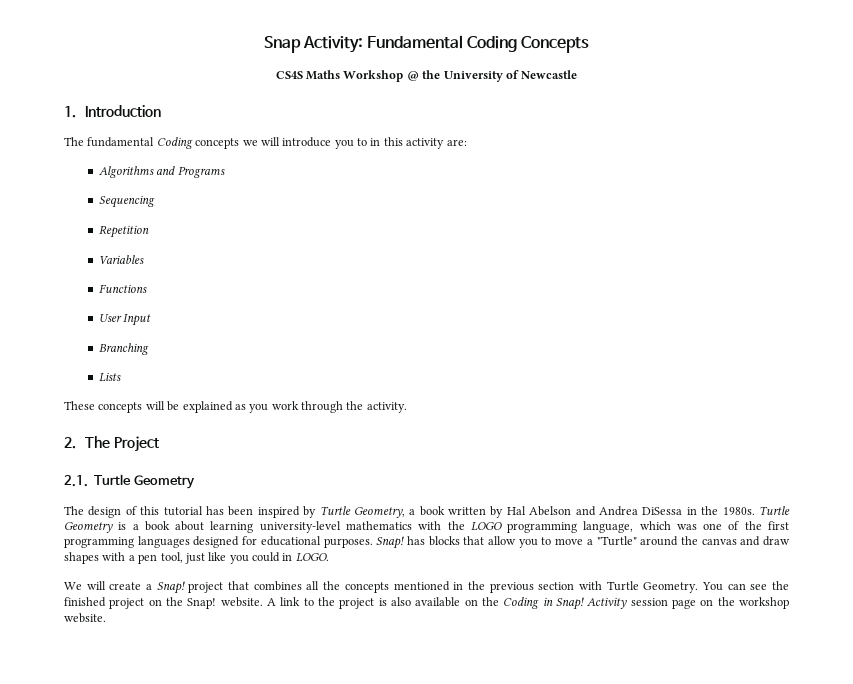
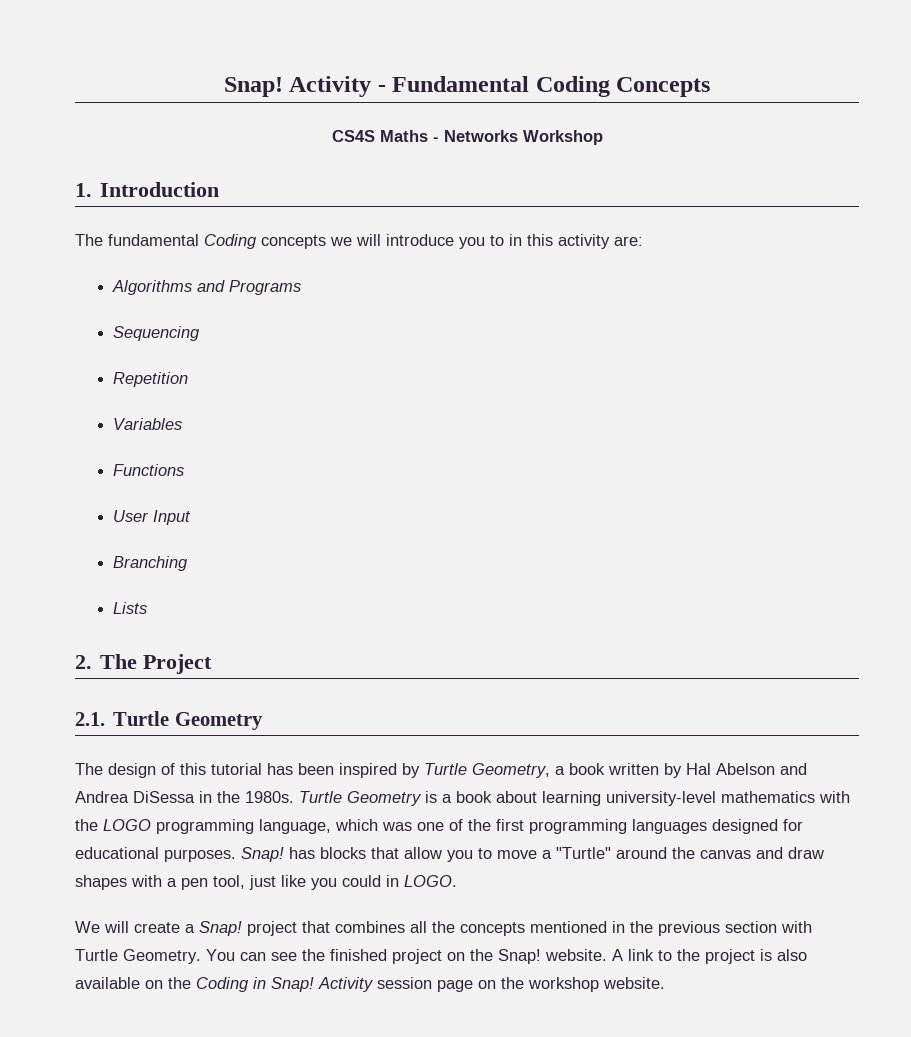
[263,36,363,53] Snap Activity: -> [223,76,386,97] Snap! Activity -
(341, 75) none -> [432,130,518,142] - Networks
[406,70,578,82] @ the University of Newcastle -> (603, 137) none
[64,401,407,413] // These concepts will be explained as you work through the activity. -> (147, 608) none

